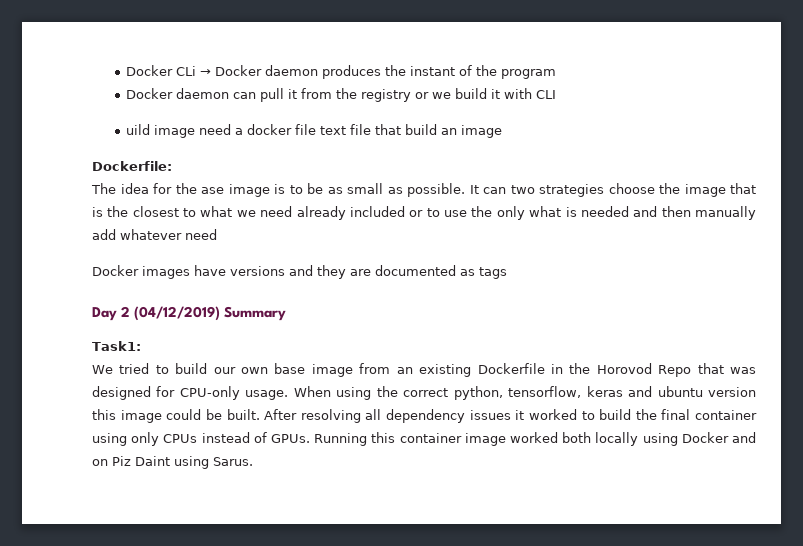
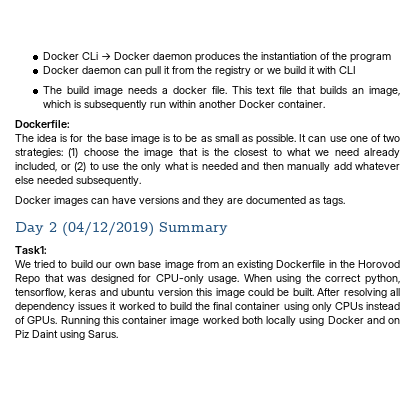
[410,66,456,76] instant -> [261,52,318,60] instantiation
[126,124,503,138] uild image need a docker file text file that build an image -> [43,86,401,96] [43,100,326,111] The build image needs a docker file. This text file that builds an image, which is subsequently run within another Docker container.
(149, 188) none -> [60,134,68,142] is
[201,187,224,194] ase -> [104,134,128,142] base
[510,184,604,197] two strategies -> [329,134,400,142] [15,148,79,158] use one of two strategies: (1)
[349,206,424,217] included or -> [15,162,86,172] included, or (2)
[185,229,217,240] need -> [15,176,141,187] else needed subsequently.
(190, 272) none -> [91,198,109,204] can
[479,267,507,279] tags -> [323,196,345,206] tags.

